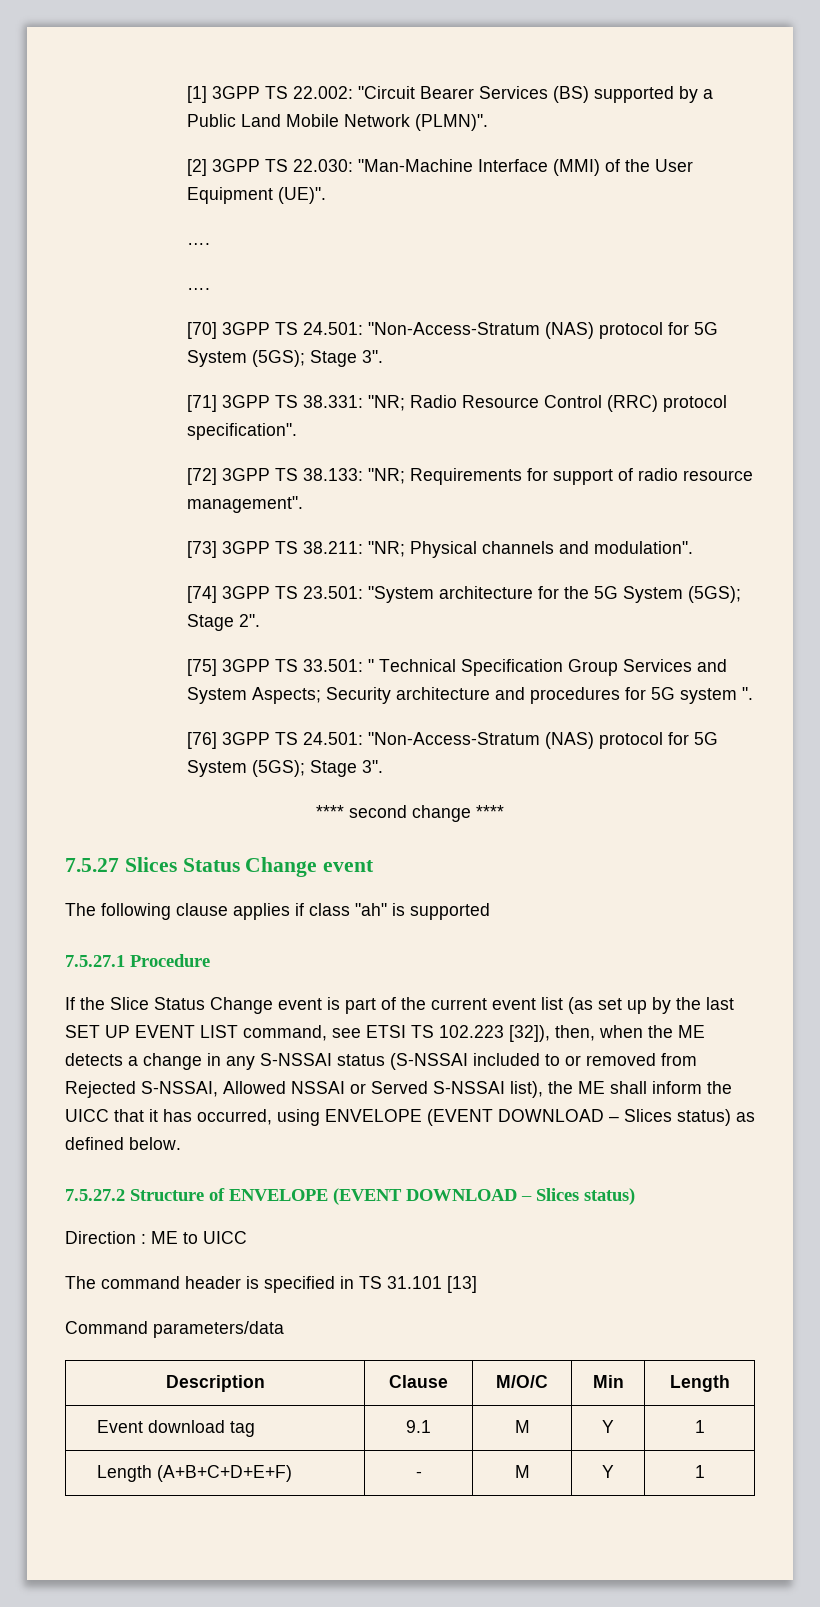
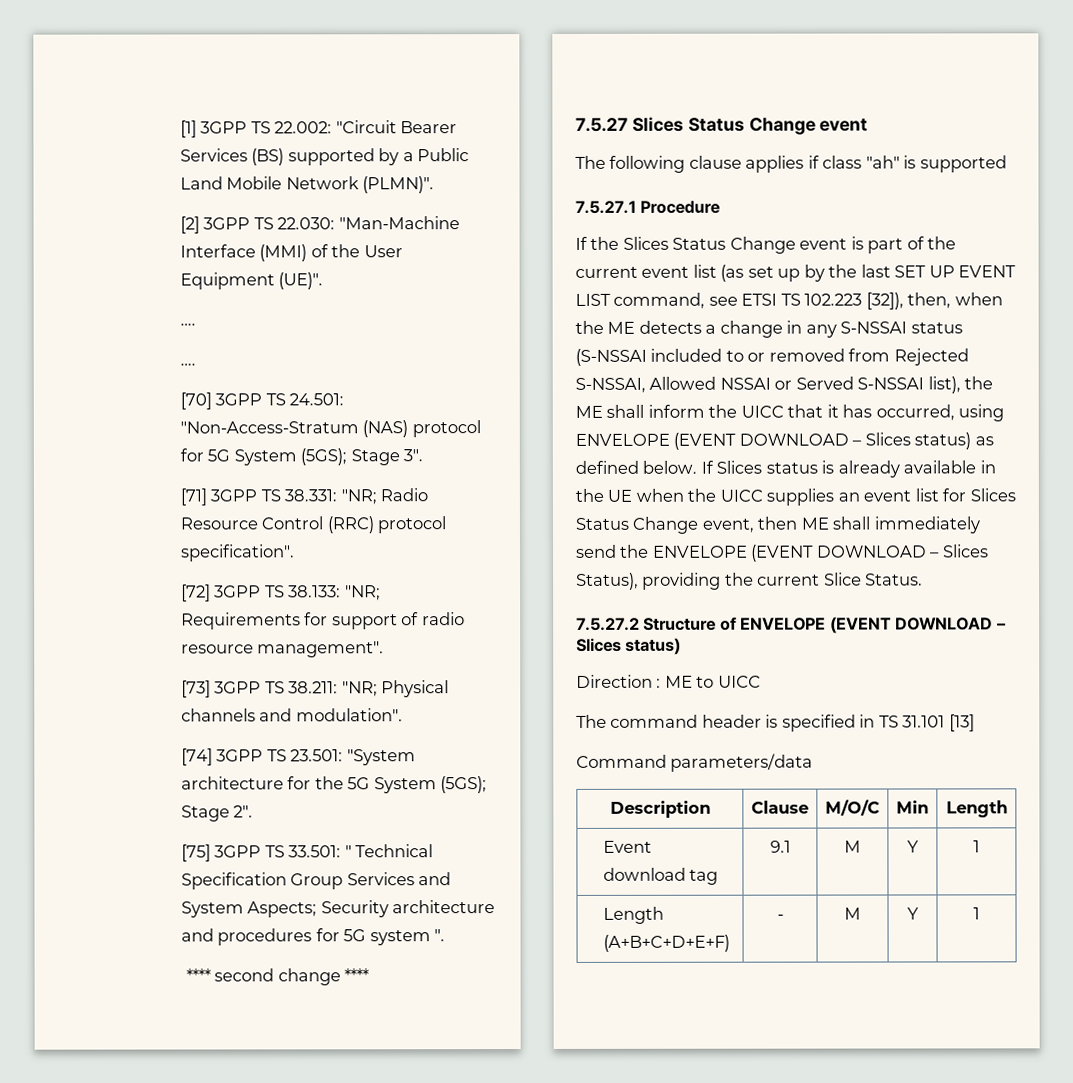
[187,732,719,749] [187,760,384,777] // [76] 3GPP TS 24.501: "Non-Access-Stratum (NAS) protocol for 5G System (5GS); Stage 3". -> (446, 935) none
[110,997,149,1010] Slice -> [622,236,669,250] Slices
(181, 1143) none -> [700,460,996,478] [575,488,1016,506] [575,516,980,534] [576,544,989,562] [576,572,924,590] If Slices status is already available in the UE when the UICC supplies an event list for Slices Status Change event, then ME shall immediately send the ENVELOPE (EVENT DOWNLOAD – Slices Status), providing the current Slice Status.

